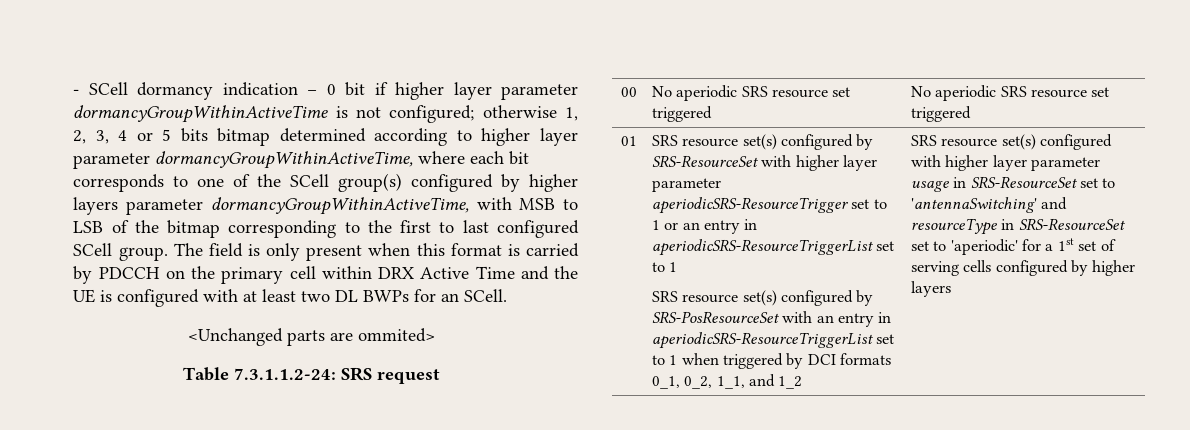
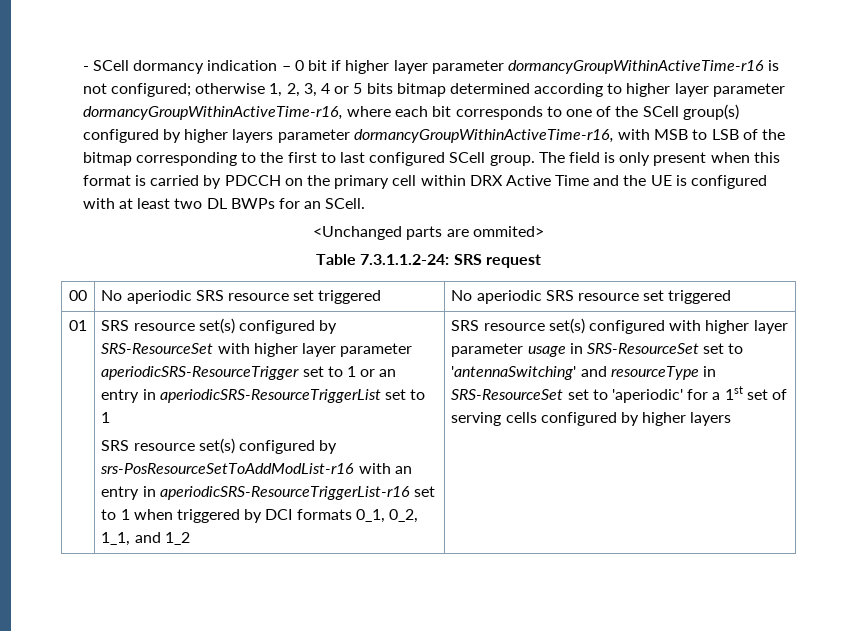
[73,105,329,123] dormancyGroupWithinActiveTime -> [507,60,764,74] dormancyGroupWithinActiveTime-r16
[155,151,414,169] dormancyGroupWithinActiveTime, -> [82,106,343,120] dormancyGroupWithinActiveTime-r16,
[210,197,469,215] dormancyGroupWithinActiveTime, -> [353,129,614,143] dormancyGroupWithinActiveTime-r16,
[651,311,780,323] SRS-PosResourceSet -> [100,463,355,474] srs-PosResourceSetToAddModList-r16
[651,332,874,349] aperiodicSRS-ResourceTriggerList -> [159,486,410,500] aperiodicSRS-ResourceTriggerList-r16

